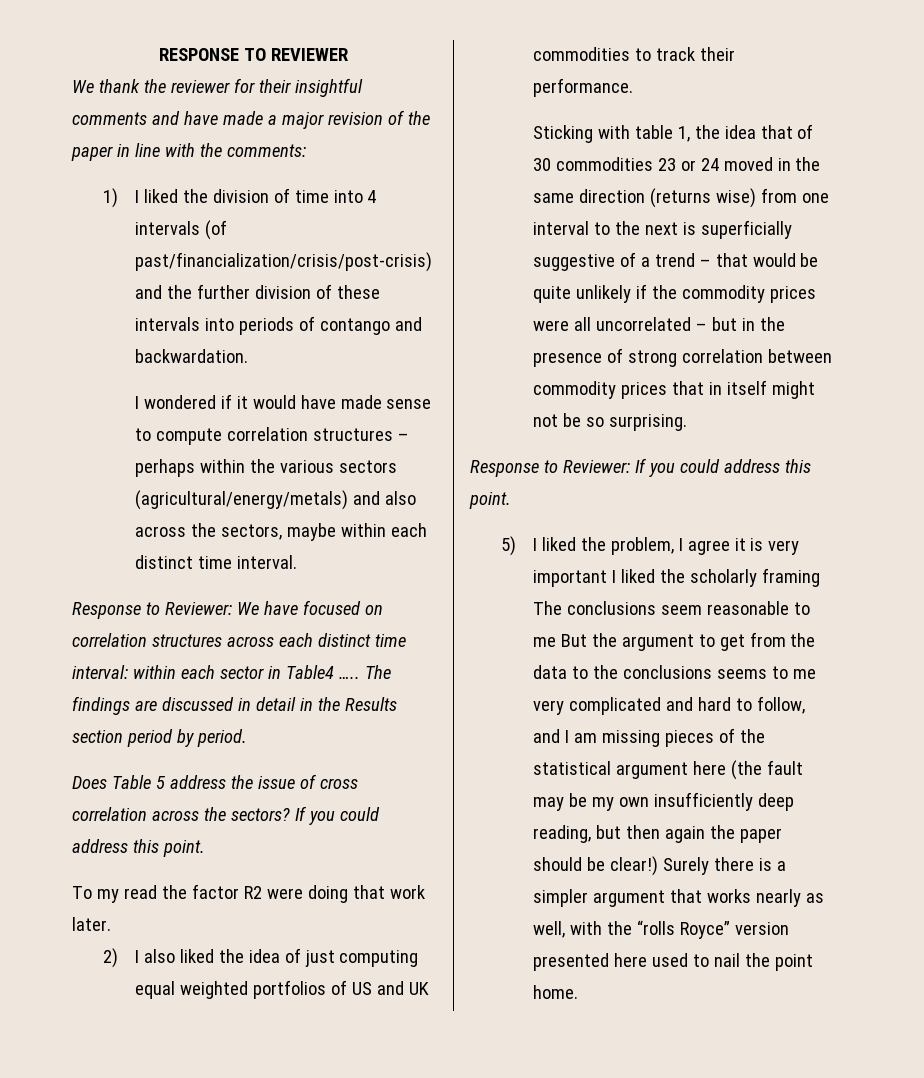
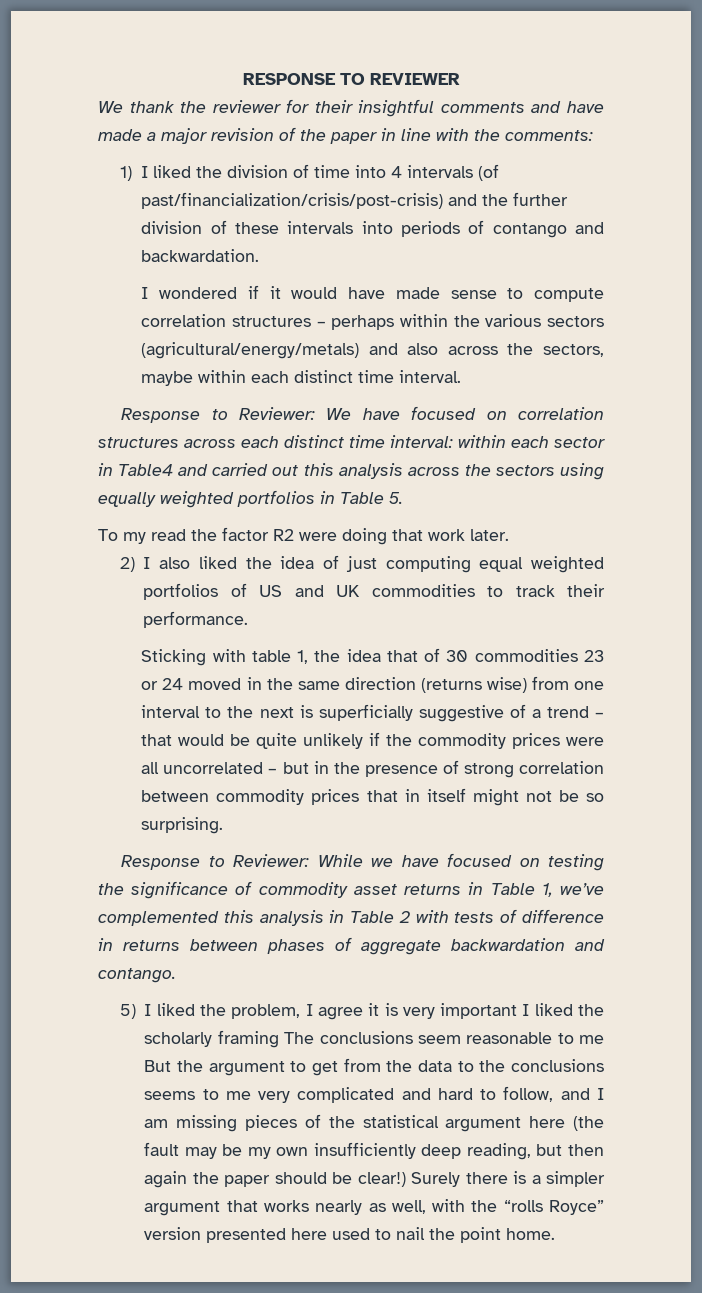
[338,665,391,679] [72,696,397,715] [72,729,247,747] [72,774,358,789] [72,806,380,825] [72,839,205,857] ….. The findings are discussed in detail in the Results section period by period. // Does Table 5 address the issue of cross correlation across the sectors? If you could address this point. -> [178,463,604,480] [98,490,403,508] and carried out this analysis across the sectors using equally weighted portfolios in Table 5.
[634,458,811,477] [469,492,511,509] If you could address this point. -> [317,853,605,871] [98,881,604,899] [98,909,604,926] [98,937,605,955] [98,968,176,983] While we have focused on testing the significance of commodity asset returns in Table 1, we’ve complemented this analysis in Table 2 with tests of difference in returns between phases of aggregate backwardation and contango.

